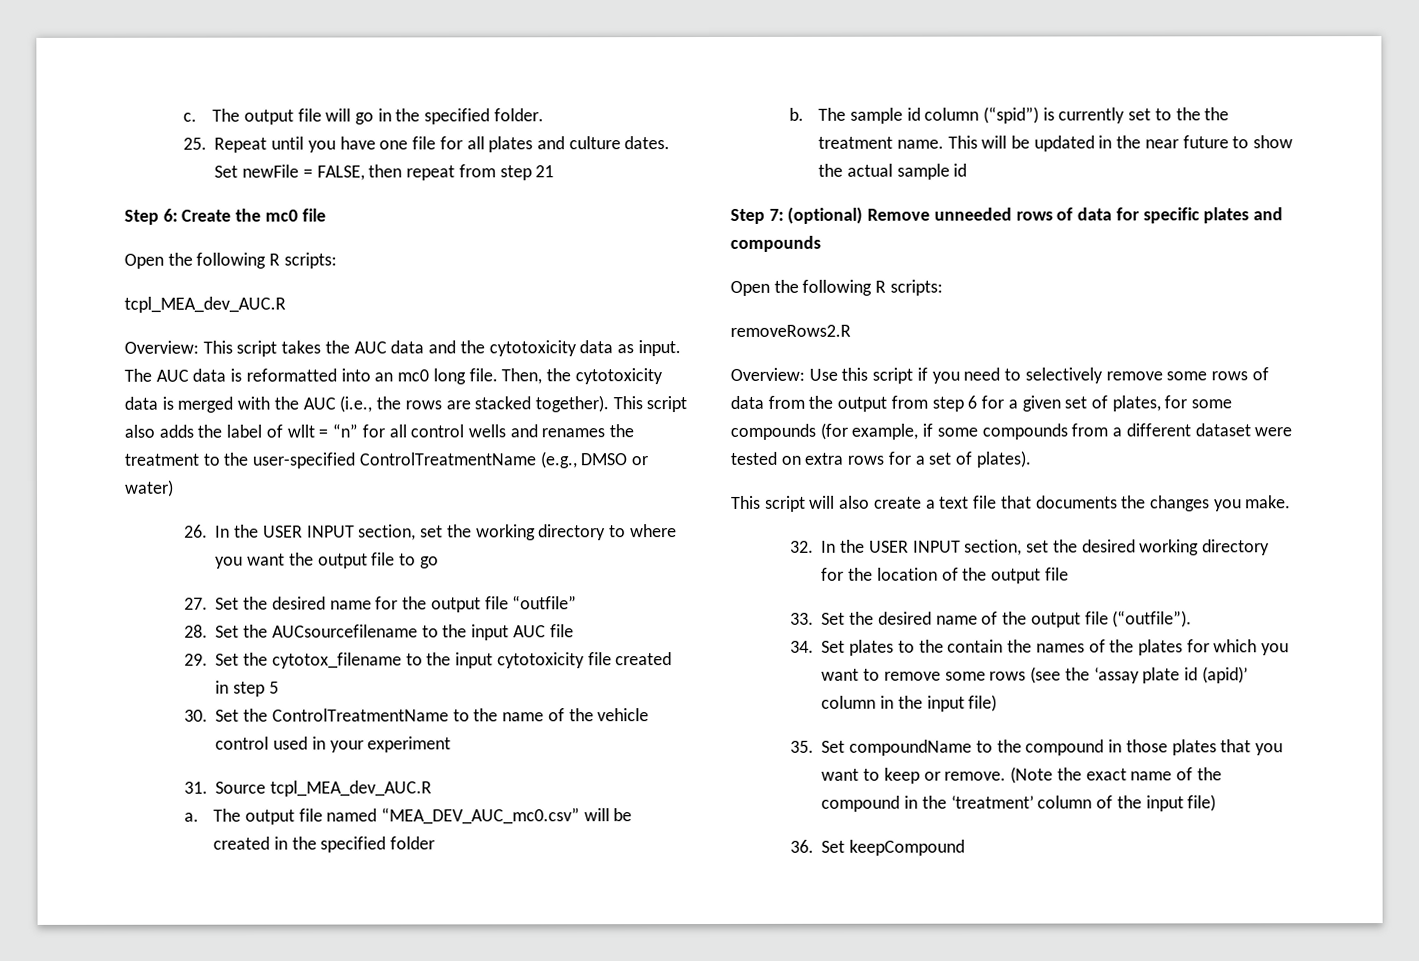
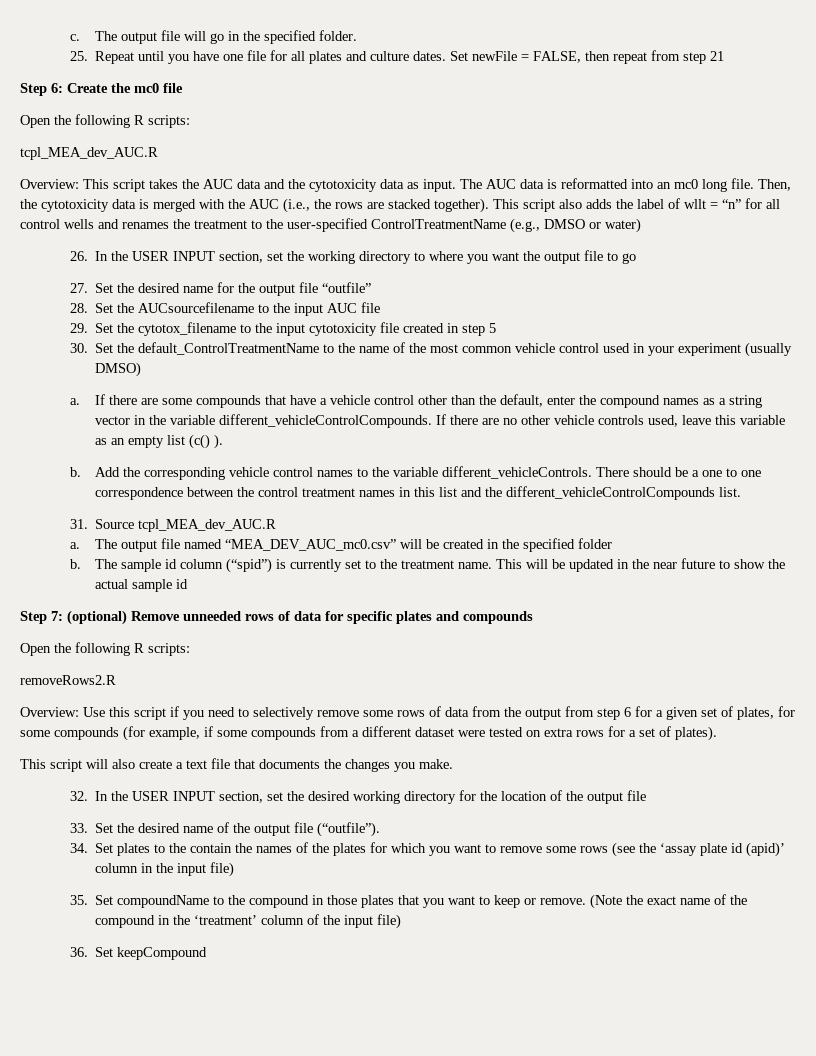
[271,708,449,722] ControlTreatmentName -> [138,342,320,355] default_ControlTreatmentName
(594, 715) none -> [430,344,513,353] most common
(452, 744) none -> [745,342,793,357] [95,362,142,377] [70,394,763,408] [95,414,786,428] [95,434,224,449] [70,466,762,480] [95,486,742,500] (usually DMSO) // a. If there are some compounds that have a vehicle control other than the default, enter the compound names as a string vector in the variable different_vehicleControlCompounds. If there are no other vehicle controls used, leave this variable as an empty list (c() ). // b. Add the corresponding vehicle control names to the variable different_vehicleControls. There should be a one to one correspondence between the control treatment names in this list and the different_vehicleControlCompounds list.
[1204,107,1230,121] the -> (398, 564) none

